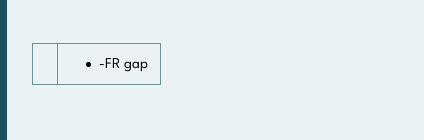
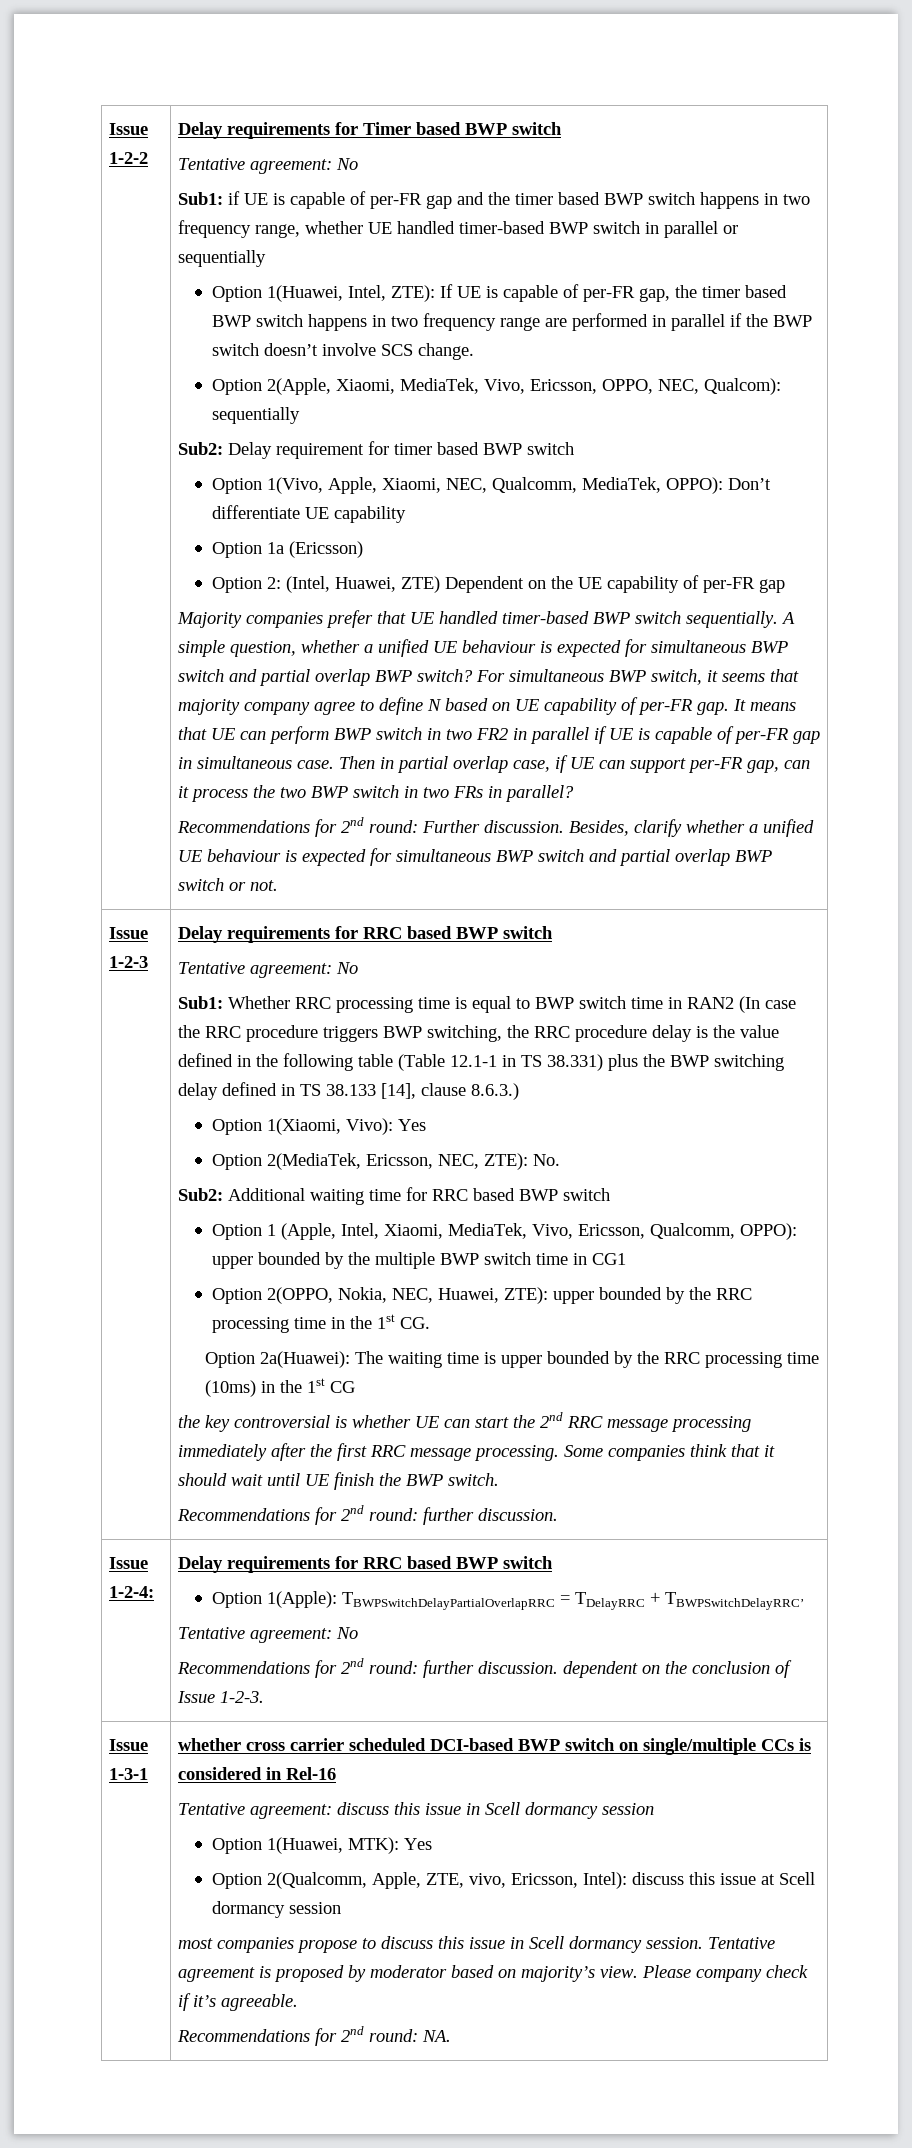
[99,58,149,72] | -FR gap -> [108,123,148,135] [108,152,148,164] [177,122,562,139] [177,158,358,174] [177,191,810,209] [177,220,738,238] [177,250,266,267] [211,284,787,302] [211,313,812,331] [211,343,474,360] [211,378,781,395] [211,407,300,424] [177,441,574,459] [211,477,771,494] [211,505,406,523] [211,541,363,558] [211,575,785,593] [176,610,795,628] [177,639,788,657] [177,669,799,686] [177,697,796,715] [177,726,820,744] [177,755,810,773] [177,785,574,802] [176,817,814,837] [177,848,772,866] [177,878,278,891] [108,927,148,939] [108,956,148,968] [177,926,553,943] [177,962,358,978] [177,996,796,1013] [177,1025,779,1042] [177,1053,784,1071] [177,1082,519,1100] [211,1118,426,1135] [211,1153,560,1170] [177,1187,610,1205] [211,1223,797,1240] [211,1252,626,1269] [211,1287,752,1304] [211,1314,430,1333] [205,1351,820,1368] [205,1378,356,1397] [177,1412,751,1432] [177,1443,775,1461] [177,1472,499,1490] [176,1505,558,1525] [108,1557,148,1569] [108,1586,154,1598] [177,1556,553,1573] [211,1591,804,1610] [177,1627,358,1643] [176,1658,792,1678] [176,1691,264,1703] [108,1739,148,1751] [108,1768,148,1780] [177,1738,811,1755] [177,1767,336,1780] [177,1802,654,1819] [211,1837,432,1854] [211,1872,815,1889] [211,1901,341,1918] [177,1936,775,1953] [177,1965,808,1982] [177,1993,298,2011] [176,2026,451,2046] Issue 1-2-2 | Delay requirements for Timer based BWP switch // Tentative agreement: No // Sub1: if UE is capable of per-FR gap and the timer based BWP switch happens in two frequency range, whether UE handled timer-based BWP switch in parallel or sequentially // Option 1(Huawei, Intel, ZTE): If UE is capable of per-FR gap, the timer based BWP switch happens in two frequency range are performed in parallel if the BWP switch doesn’t involve SCS change. // Option 2(Apple, Xiaomi, MediaTek, Vivo, Ericsson, OPPO, NEC, Qualcom): sequentially // Sub2: Delay requirement for timer based BWP switch // Option 1(Vivo, Apple, Xiaomi, NEC, Qualcomm, MediaTek, OPPO): Don’t differentiate UE capability // Option 1a (Ericsson) // Option 2: (Intel, Huawei, ZTE) Dependent on the UE capability of per-FR gap // Majority companies prefer that UE handled timer-based BWP switch sequentially. A simple question, whether a unified UE behaviour is expected for simultaneous BWP switch and partial overlap BWP switch? For simultaneous BWP switch, it seems that majority company agree to define N based on UE capability of per-FR gap. It means that UE can perform BWP switch in two FR2 in parallel if UE is capable of per-FR gap in simultaneous case. Then in partial overlap case, if UE can support per-FR gap, can it process the two BWP switch in two FRs in parallel? // Recommendations for 2nd round: Further discussion. Besides, clarify whether a unified UE behaviour is expected for simultaneous BWP switch and partial overlap BWP switch or not. // Issue 1-2-3 | Delay requirements for RRC based BWP switch // Tentative agreement: No // Sub1: Whether RRC processing time is equal to BWP switch time in RAN2 (In case the RRC procedure triggers BWP switching, the RRC procedure delay is the value defined in the following table (Table 12.1-1 in TS 38.331) plus the BWP switching delay defined in TS 38.133 [14], clause 8.6.3.) // Option 1(Xiaomi, Vivo): Yes // Option 2(MediaTek, Ericsson, NEC, ZTE): No. // Sub2: Additional waiting time for RRC based BWP switch // Option 1 (Apple, Intel, Xiaomi, MediaTek, Vivo, Ericsson, Qualcomm, OPPO): upper bounded by the multiple BWP switch time in CG1 // Option 2(OPPO, Nokia, NEC, Huawei, ZTE): upper bounded by the RRC processing time in the 1st CG. // Option 2a(Huawei): The waiting time is upper bounded by the RRC processing time (10ms) in the 1st CG // the key controversial is whether UE can start the 2nd RRC message processing immediately after the first RRC message processing. Some companies think that it should wait until UE finish the BWP switch. // Recommendations for 2nd round: further discussion. // Issue 1-2-4: | Delay requirements for RRC based BWP switch // Option 1(Apple): TBWPSwitchDelayPartialOverlapRRC = TDelayRRC + TBWPSwitchDelayRRC’ // Tentative agreement: No // Recommendations for 2nd round: further discussion. dependent on the conclusion of Issue 1-2-3. // Issue 1-3-1 | whether cross carrier scheduled DCI-based BWP switch on single/multiple CCs is considered in Rel-16 // Tentative agreement: discuss this issue in Scell dormancy session // Option 1(Huawei, MTK): Yes // Option 2(Qualcomm, Apple, ZTE, vivo, Ericsson, Intel): discuss this issue at Scell dormancy session // most companies propose to discuss this issue in Scell dormancy session. Tentative agreement is proposed by moderator based on majority’s view. Please company check if it’s agreeable. // Recommendations for 2nd round: NA.

